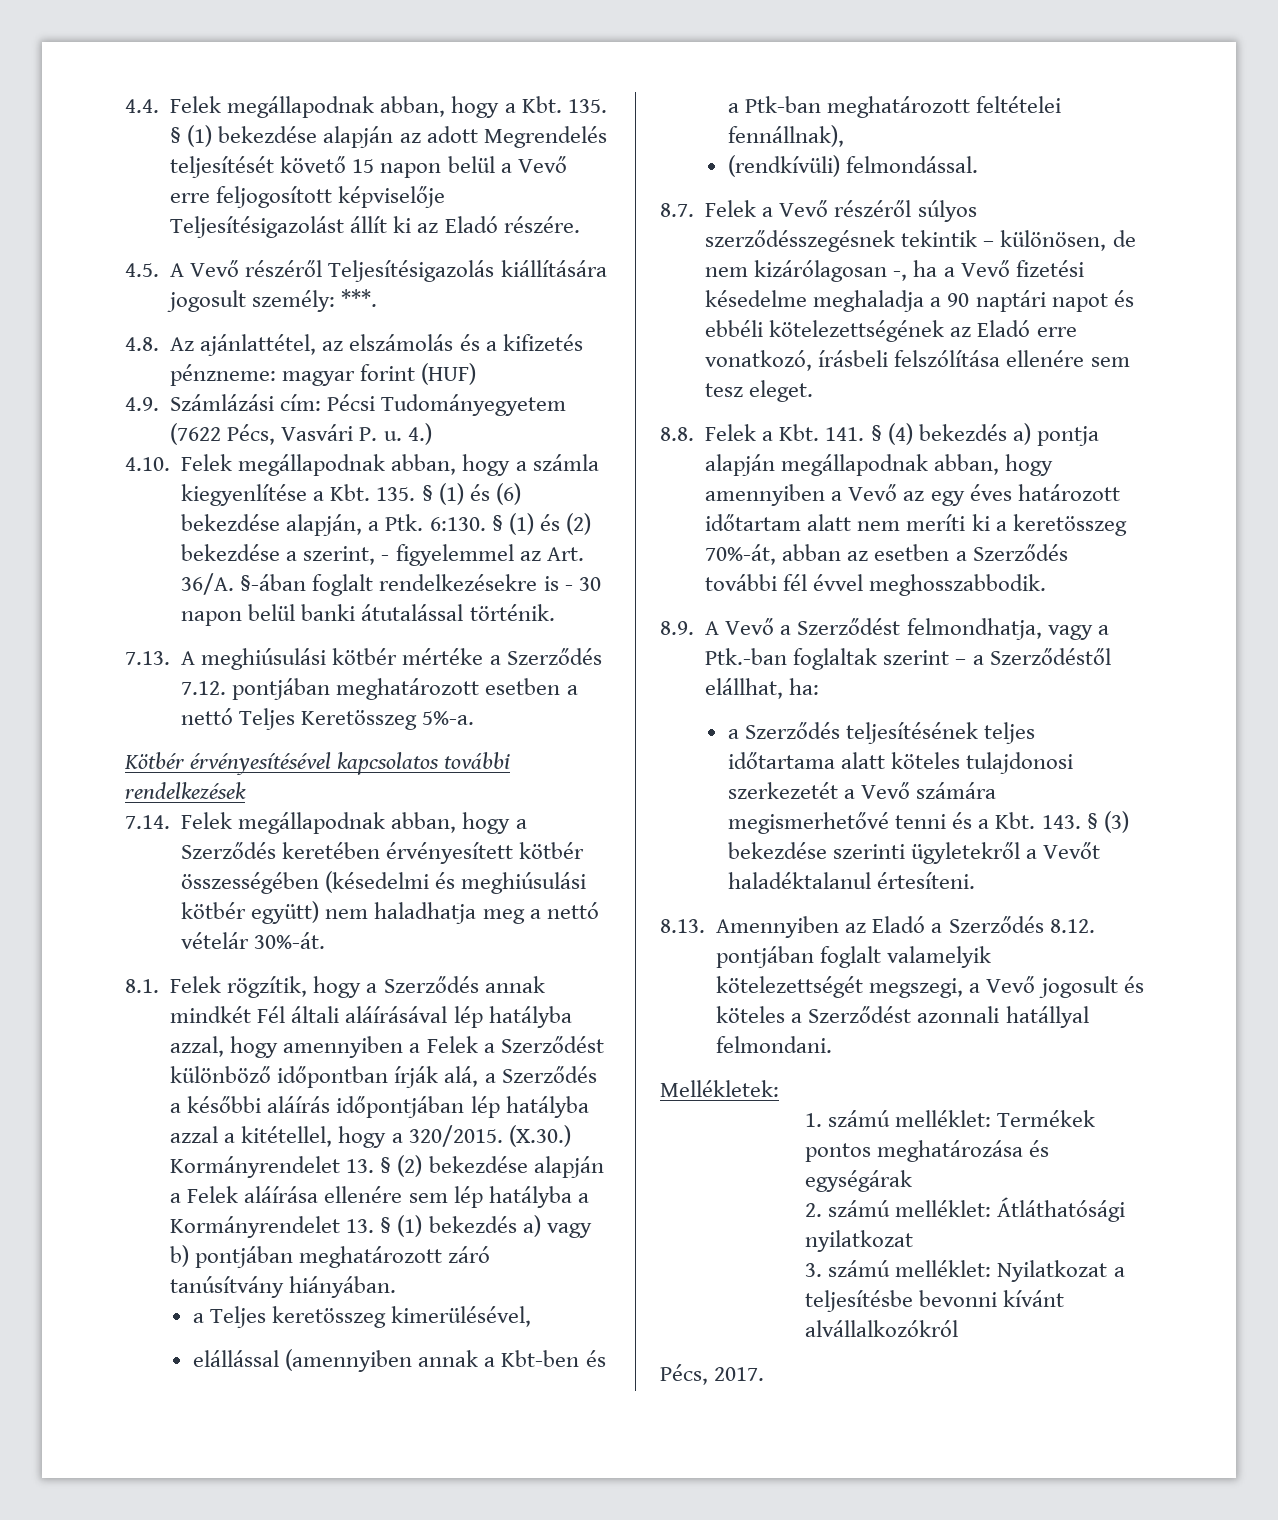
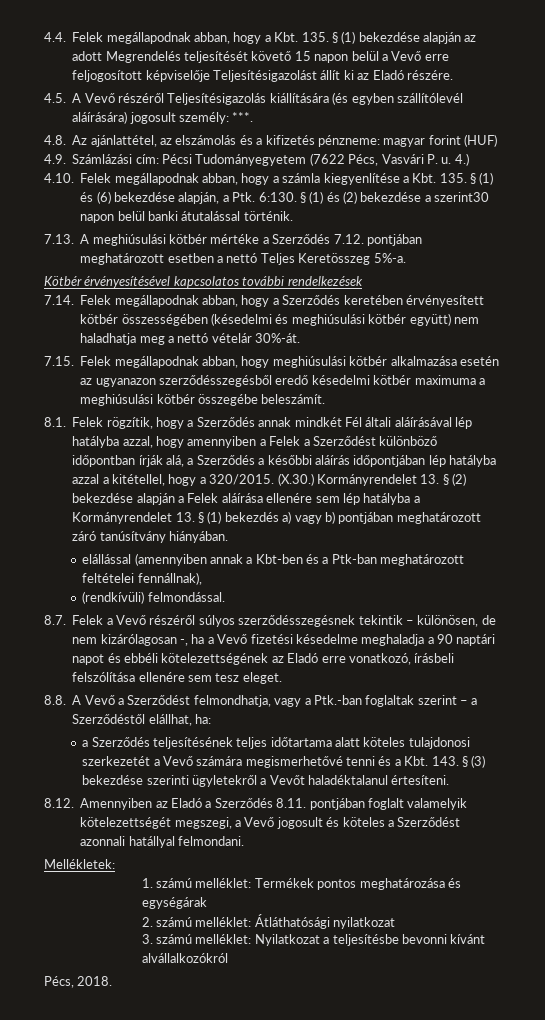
(607, 268) none -> [332,92,463,105] [72,111,128,124] (és egyben szállítólevél aláírására)
[303,544,584,566] [181,573,601,596] szerint, - figyelemmel az Art. 36/A. §-ában foglalt rendelkezésekre is - 30 -> [434,192,490,202] szerint30
(326, 940) none -> [44,356,499,368] [80,375,485,387] [80,394,326,406] // 7.15. Felek megállapodnak abban, hogy meghiúsulási kötbér alkalmazása esetén az ugyanazon szerződésszegésből eredő késedelmi kötbér maximuma a meghiúsulási kötbér összegébe beleszámít.
[193,1306,532,1328] // a Teljes keretösszeg kimerülésével, -> (228, 537) none
[705,423,1099,446] [705,454,1054,476] [705,484,1120,506] [705,514,1127,536] [705,544,1068,565] [705,574,1047,596] [660,621,694,635] Felek a Kbt. 141. § (4) bekezdés a) pontja alapján megállapodnak abban, hogy amennyiben a Vevő az egy éves határozott időtartam alatt nem meríti ki a keretösszeg 70%-át, abban az esetben a Szerződés további fél évvel meghosszabbodik. // 8.9. -> (66, 700) none
[660,919,705,933] 8.13. -> [44,798,74,808] 8.12.
[1049,919,1095,933] 8.12. -> [276,798,307,808] 8.11.
[714,1367,765,1381] 2017. -> [77,976,113,986] 2018.

